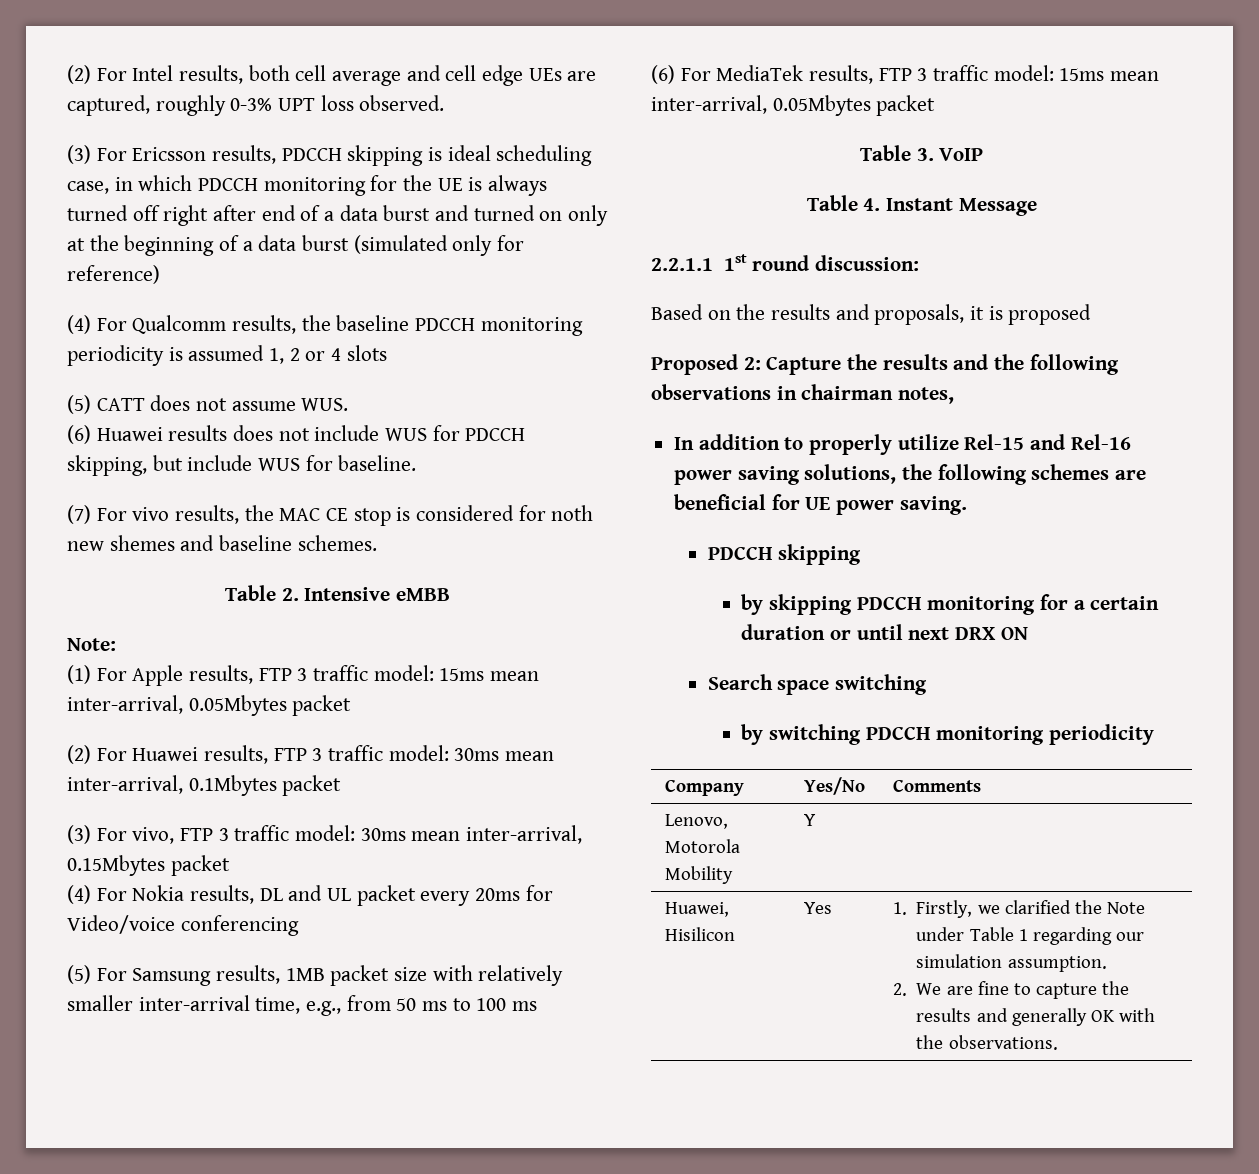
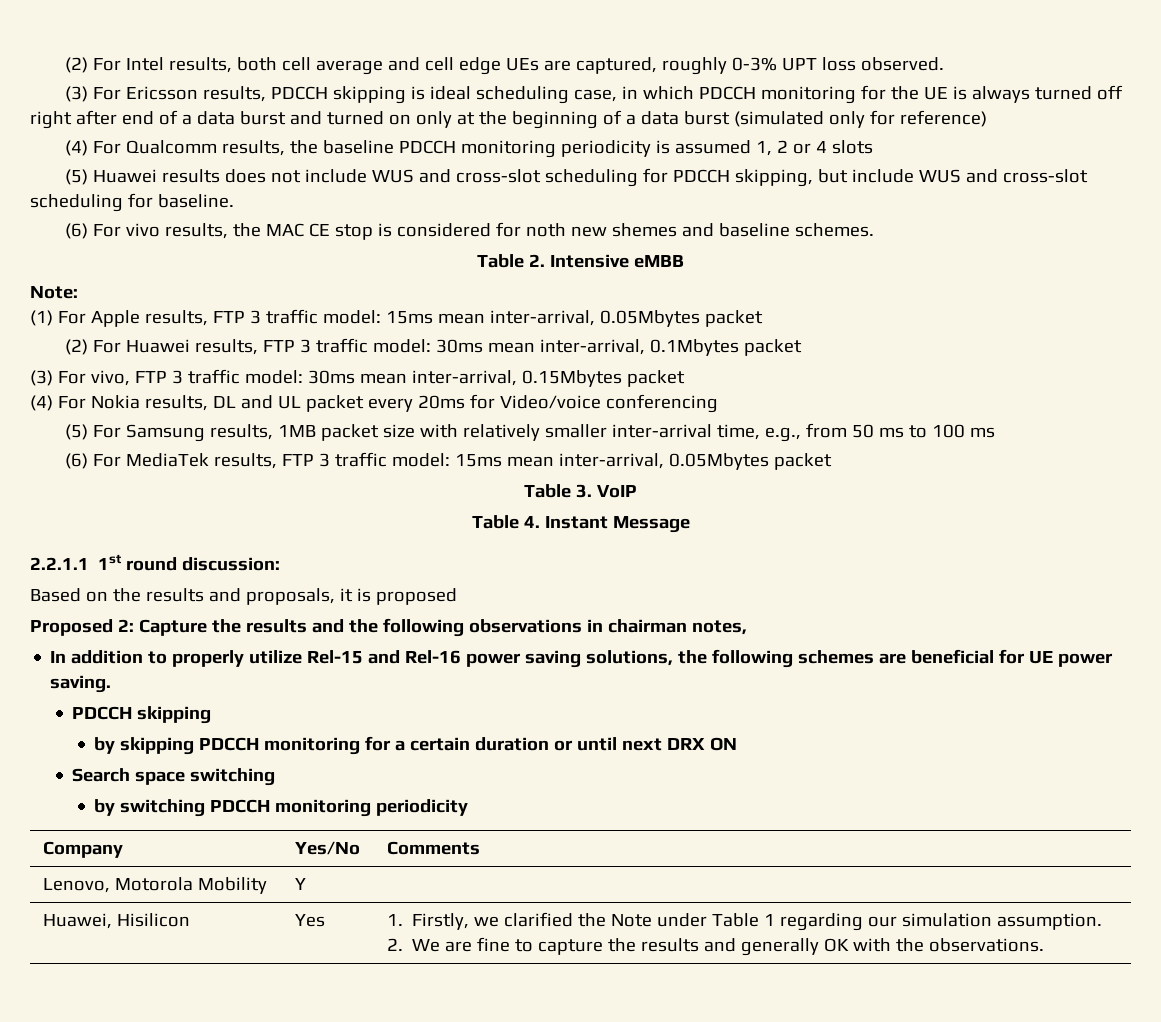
[96,395,349,411] [67,425,91,444] CATT does not assume WUS. // (6) -> (89, 177) none
(428, 434) none -> [419,169,639,187] and cross-slot scheduling
(301, 464) none -> [966,169,1089,183] [30,194,123,212] and cross-slot scheduling
[67,505,91,524] (7) -> [65,223,89,239] (6)

